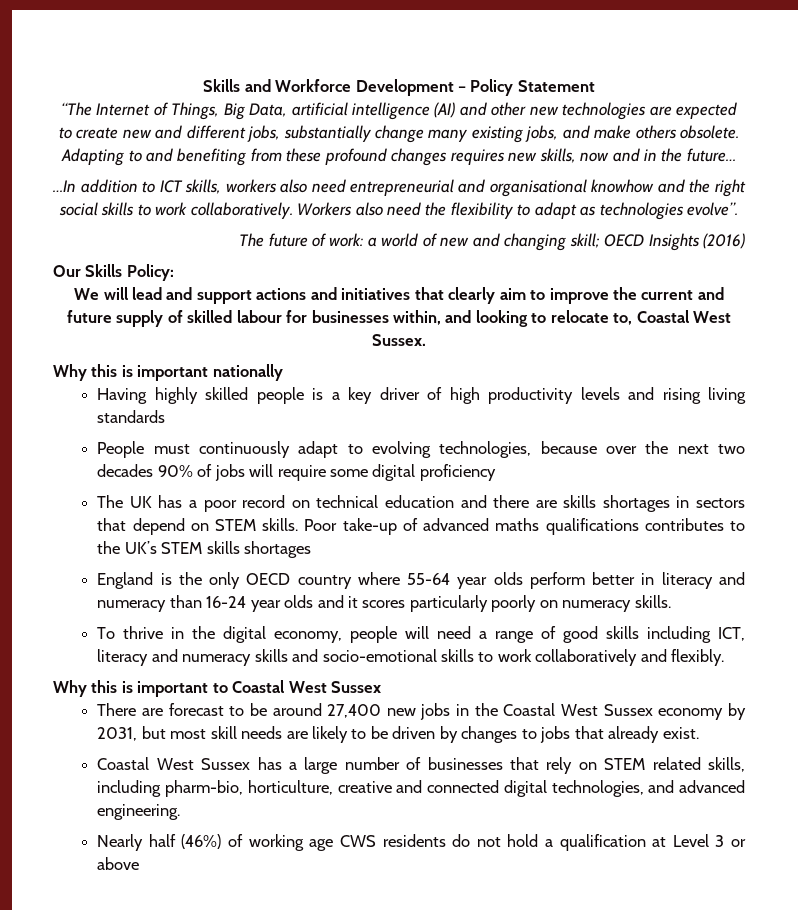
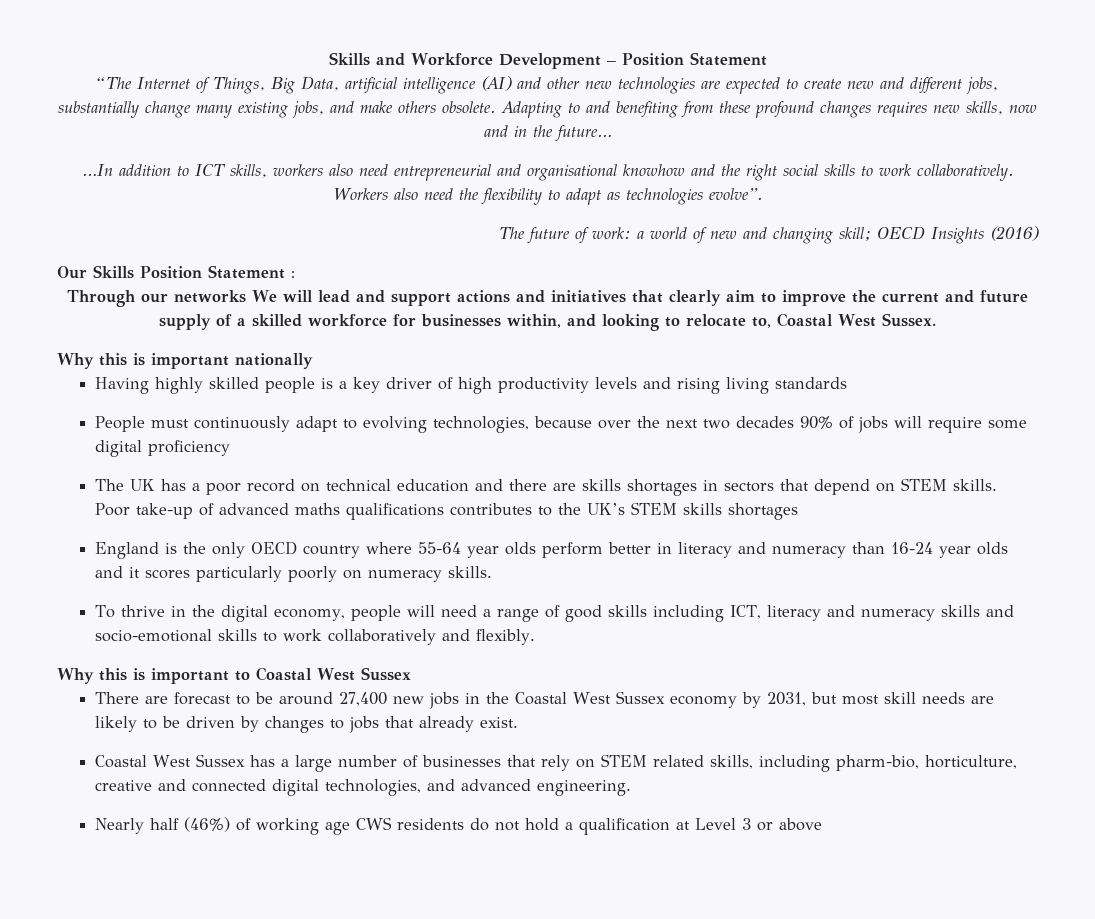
[470,79,514,96] Policy -> [621,53,684,66] Position
[126,264,174,281] Policy: // -> [140,265,295,279] [67,290,247,307] Position Statement : // Through our networks
[187,310,282,323] skilled labour -> [237,314,388,327] a skilled workforce

